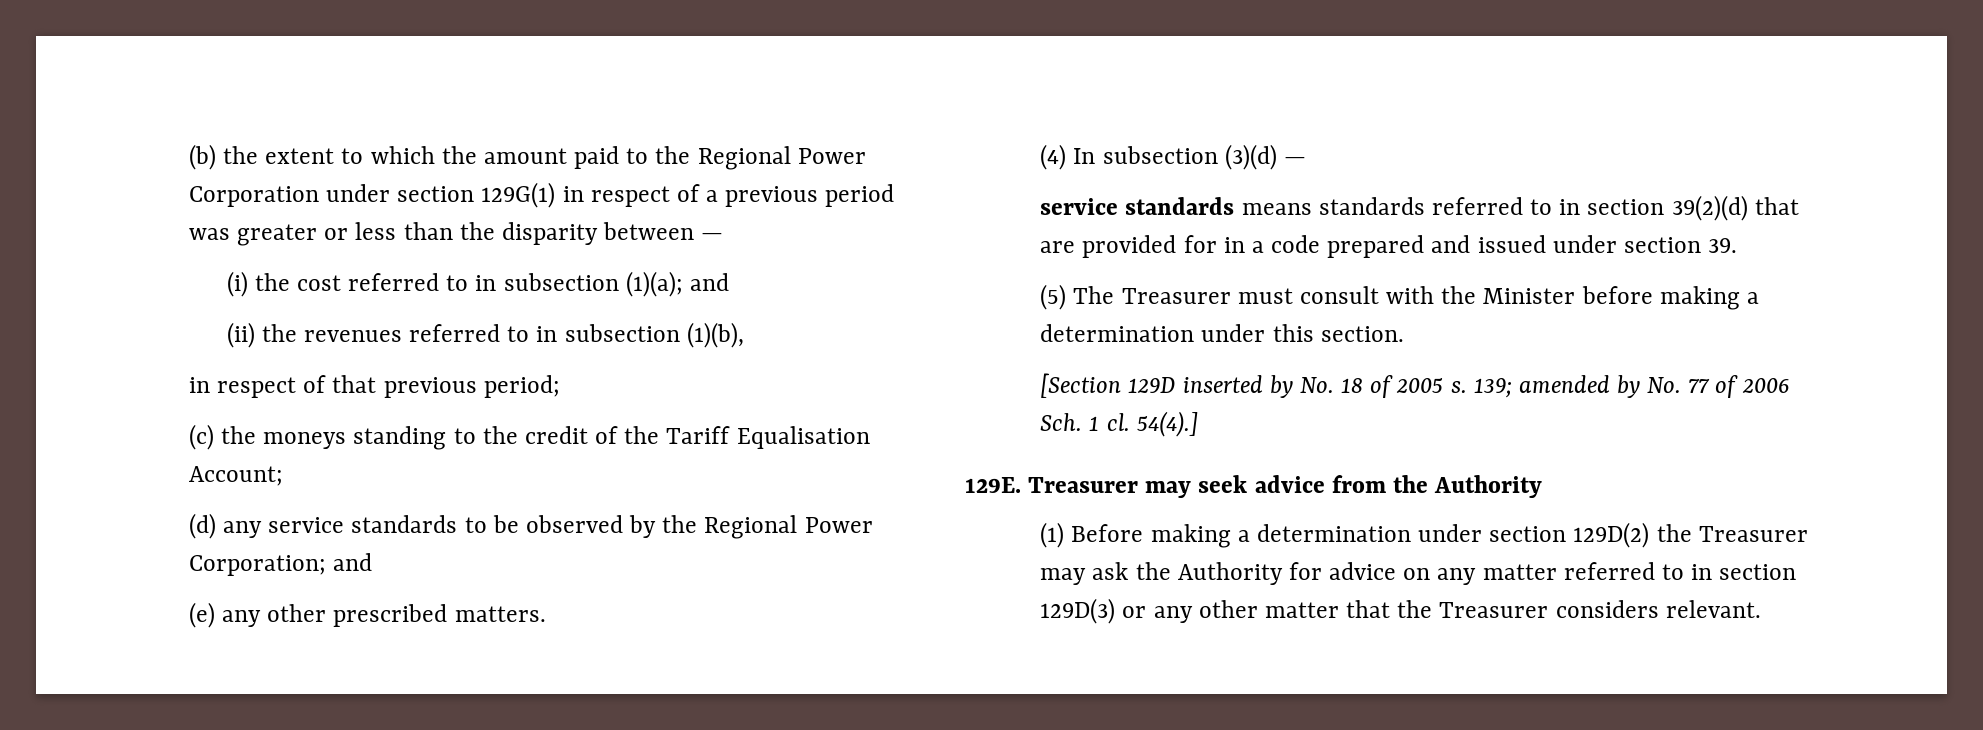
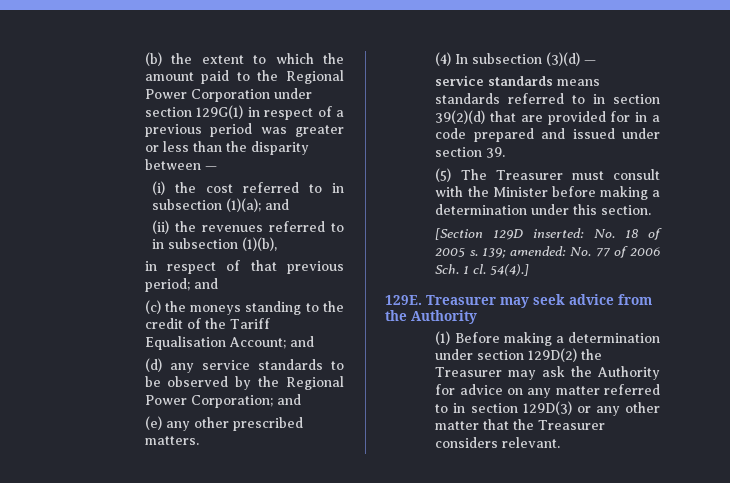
(560, 386) none -> [193,278,218,289] and
(283, 476) none -> [289,336,314,347] and
[1182,375,1293,398] inserted by -> [533,228,585,238] inserted:
[1518,375,1641,398] amended by -> [510,246,567,256] amended:

